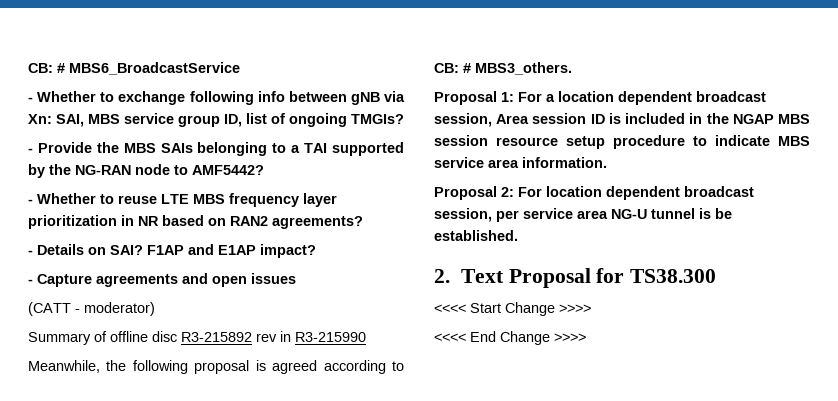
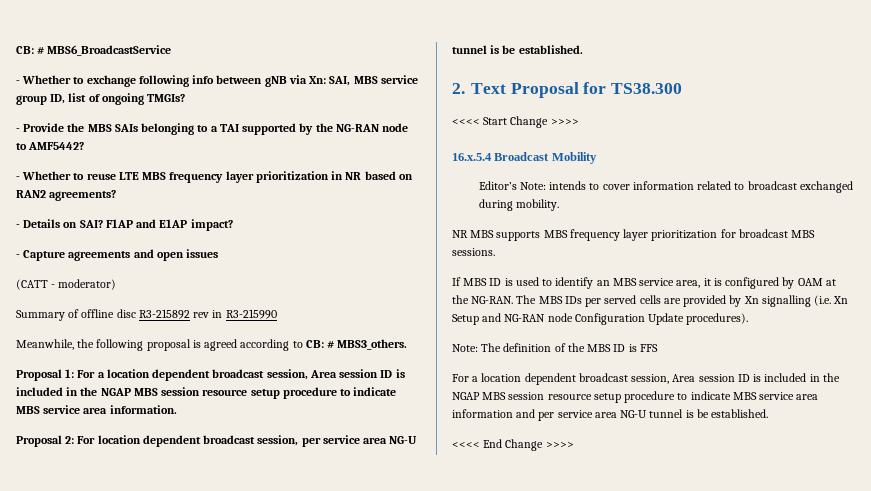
(591, 308) none -> [452,152,597,164] [478,181,853,193] [478,199,559,211] [452,229,816,241] [452,248,495,256] [452,277,836,289] [452,295,849,307] [452,313,749,325] [452,343,658,352] [452,373,840,385] [452,391,819,403] [452,409,769,421] // 16.x.5.4 Broadcast Mobility // Editor’s Note: intends to cover information related to broadcast exchanged during mobility. // NR MBS supports MBS frequency layer prioritization for broadcast MBS sessions. // If MBS ID is used to identify an MBS service area, it is configured by OAM at the NG-RAN. The MBS IDs per served cells are provided by Xn signalling (i.e. Xn Setup and NG-RAN node Configuration Update procedures). // Note: The definition of the MBS ID is FFS // For a location dependent broadcast session, Area session ID is included in the NGAP MBS session resource setup procedure to indicate MBS service area information and per service area NG-U tunnel is be established.

